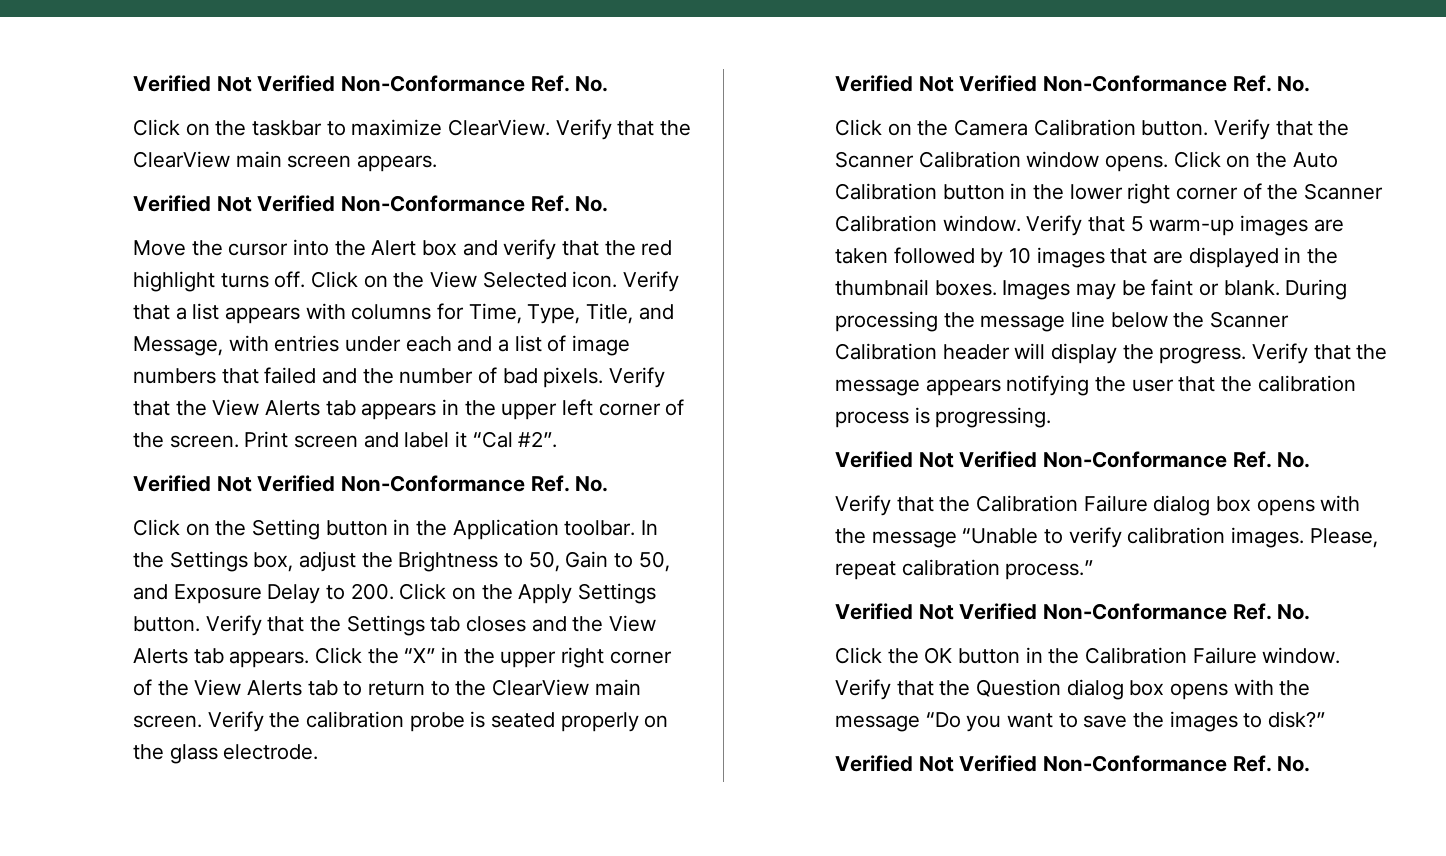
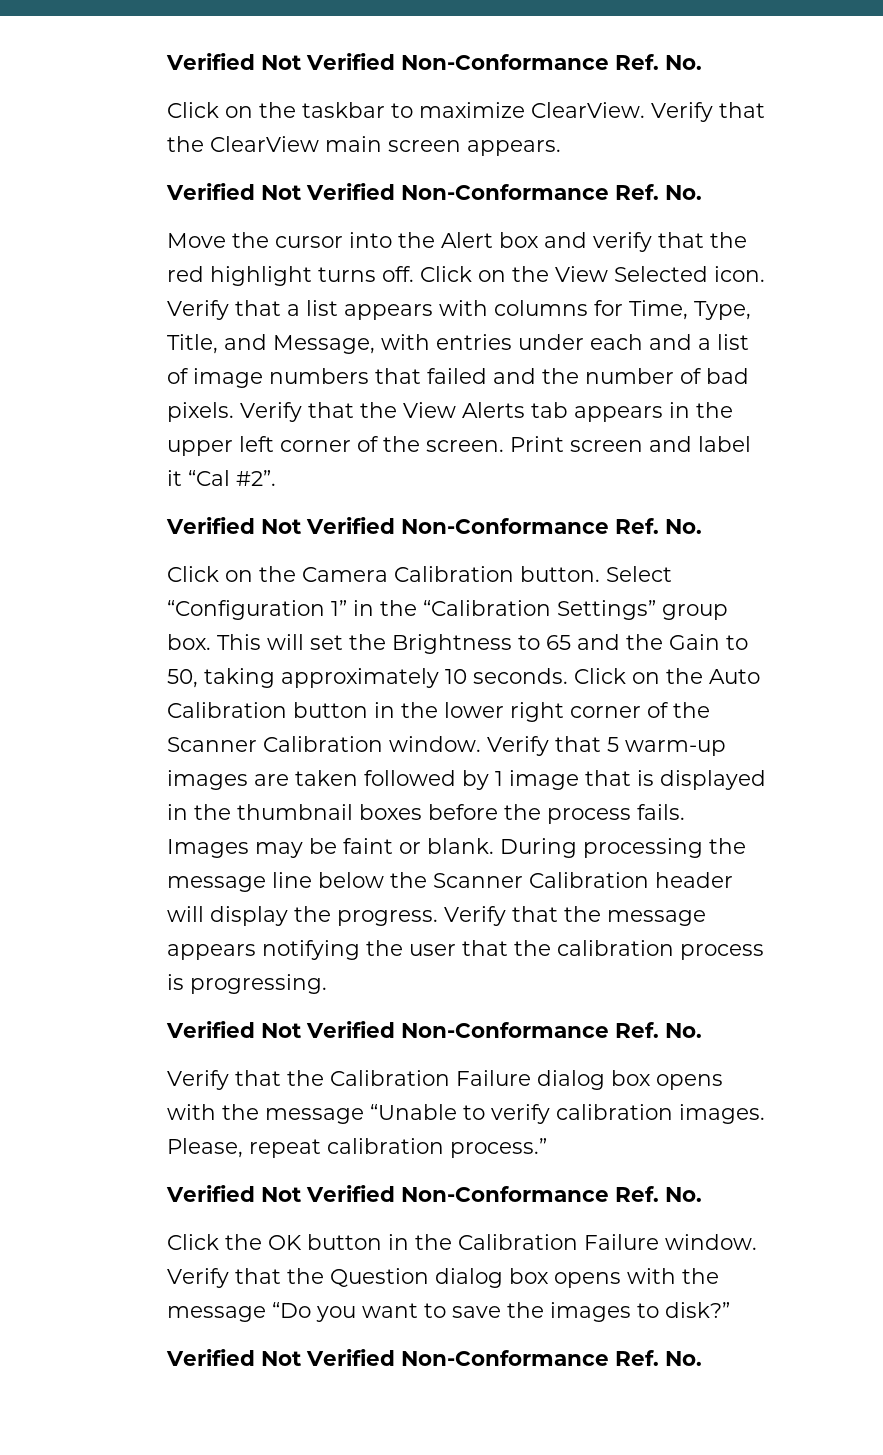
[251,519,658,540] [132,551,670,572] [132,583,656,604] [132,615,656,636] [132,647,672,668] [132,679,641,696] [132,711,669,732] [132,744,319,764] [834,75,1311,92] [834,119,1350,140] [834,151,1168,172] Setting button in the Application toolbar. In the Settings box, adjust the Brightness to 50, Gain to 50, and Exposure Delay to 200. Click on the Apply Settings button. Verify that the Settings tab closes and the View Alerts tab appears. Click the “X” in the upper right corner of the View Alerts tab to return to the ClearView main screen. Verify the calibration probe is seated properly on the glass electrode. // Verified Not Verified Non-Conformance Ref. No. // Click on the Camera Calibration button. Verify that the Scanner Calibration window opens. -> [302,566,673,582] [167,600,729,620] [167,634,749,654] [167,668,569,688] Camera Calibration button. Select “Configuration 1” in the “Calibration Settings” group box. This will set the Brightness to 65 and the Gain to 50, taking approximately 10 seconds.
[1008,247,1338,268] [834,279,997,296] 10 images that are displayed in the thumbnail boxes. -> [495,770,767,790] [167,804,686,824] 1 image that is displayed in the thumbnail boxes before the process fails.

